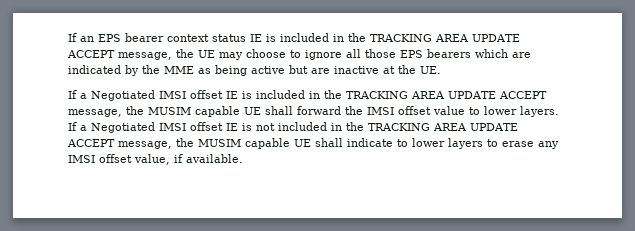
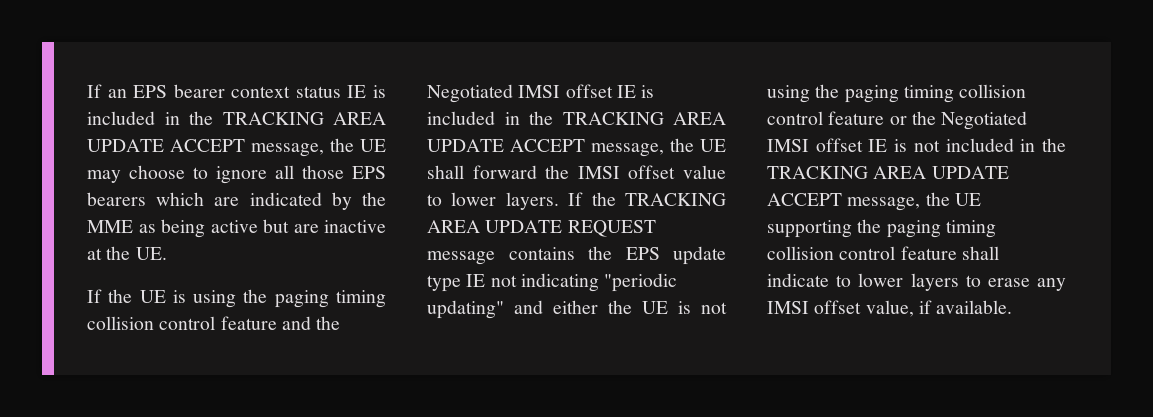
[80,93,87,99] a -> [108,289,386,308] [87,316,341,330] the UE is using the paging timing collision control feature and the
[148,106,240,117] MUSIM capable -> (694, 145) none
[80,125,87,131] a -> [591,192,726,206] [427,220,656,237] [427,246,726,265] [427,273,678,292] [427,300,727,319] [767,84,1027,103] [767,111,936,125] the TRACKING AREA UPDATE REQUEST message contains the EPS update type IE not indicating "periodic updating" and either the UE is not using the paging timing collision control feature or the
[198,138,311,149] MUSIM capable UE -> [954,193,981,206] [767,219,996,238] [767,246,957,260] UE supporting the paging timing collision control feature

